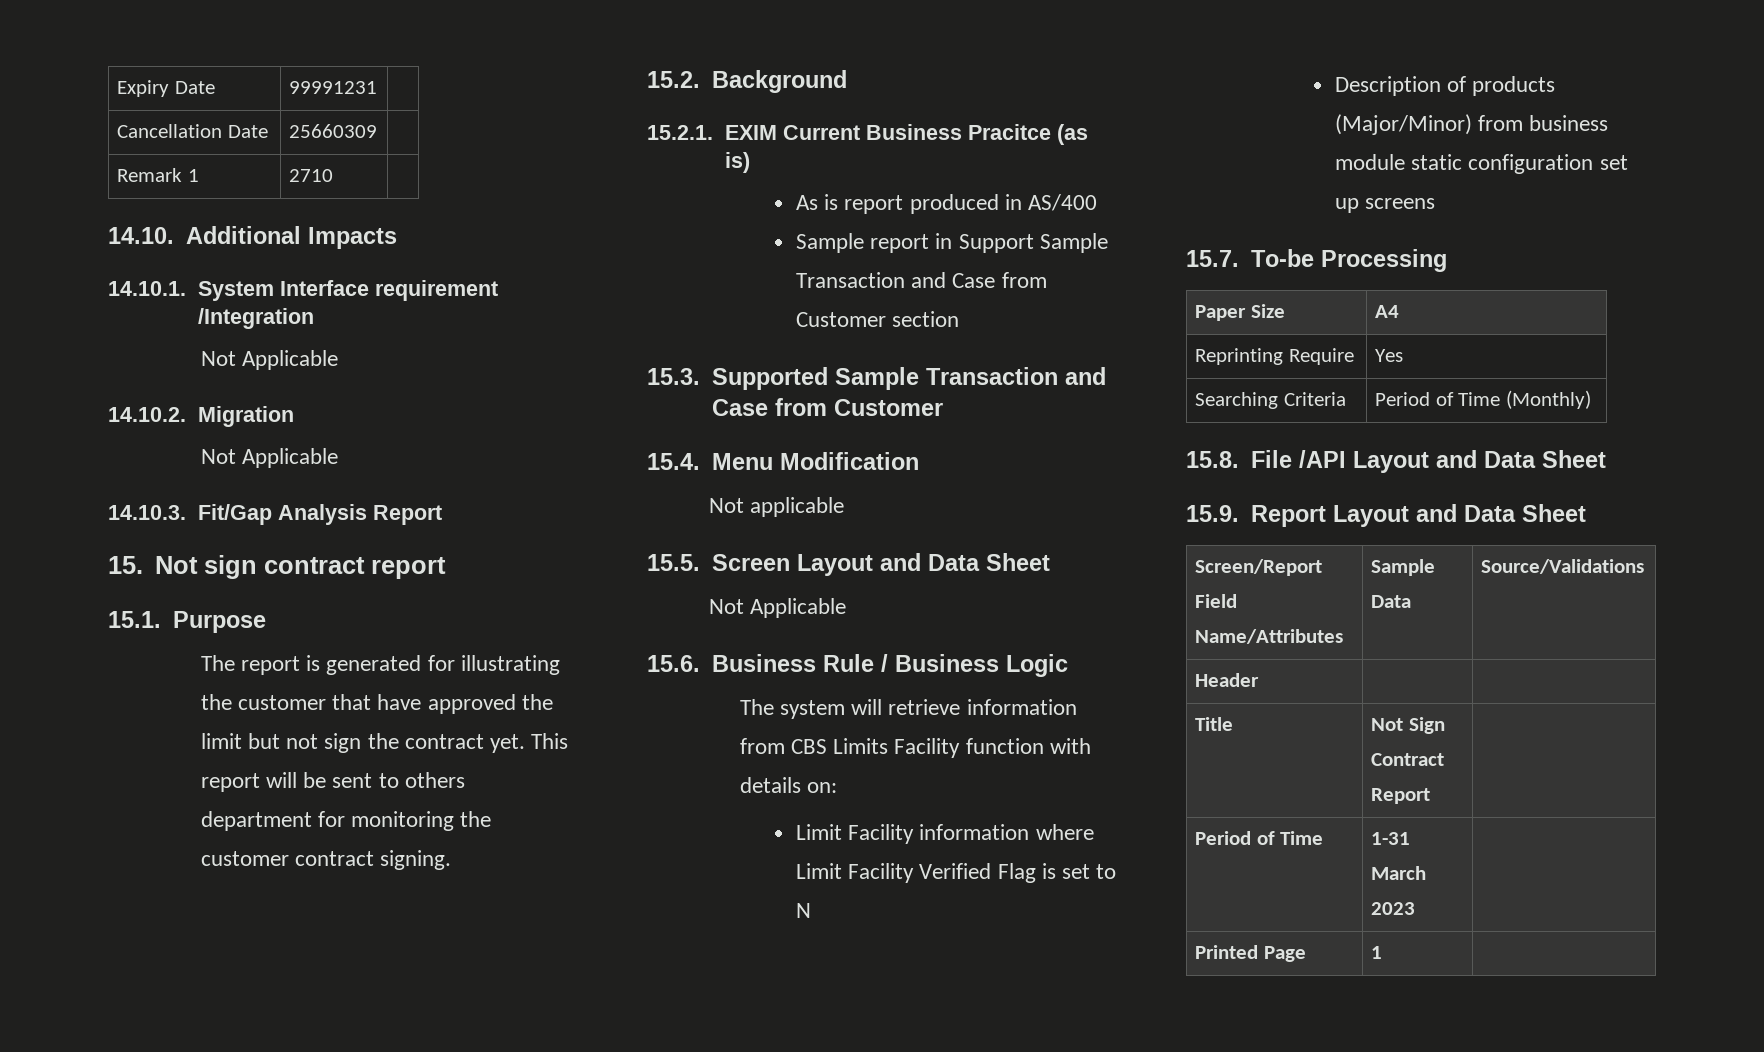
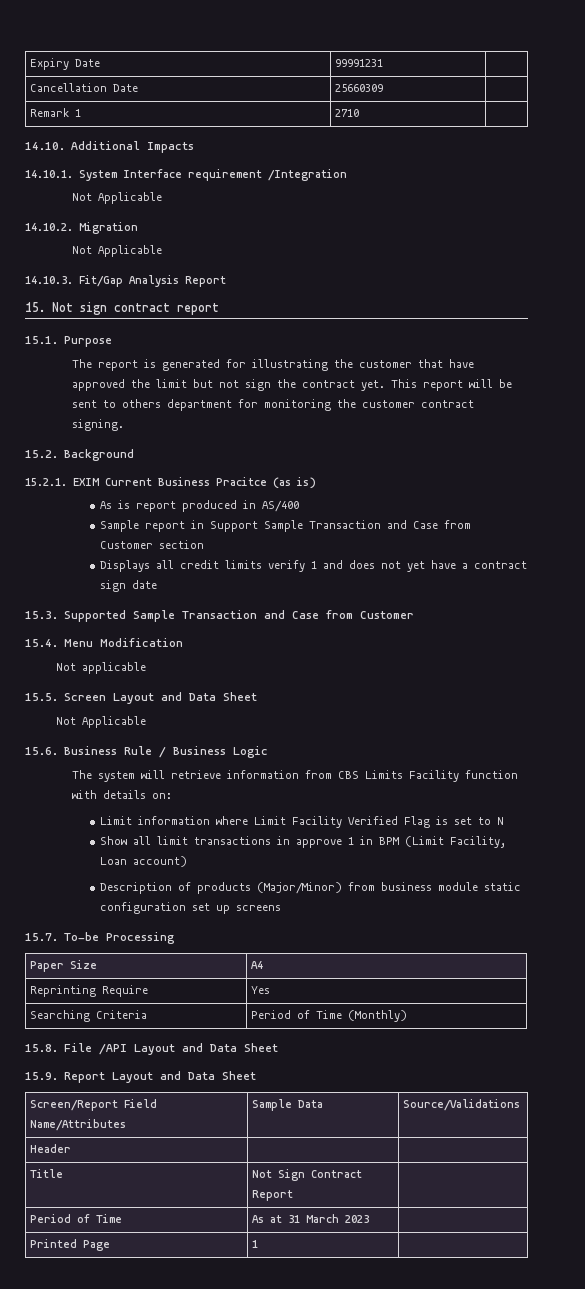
(960, 319) none -> [100,560,528,572] [100,580,158,592] // Displays all credit limits verify 1 and does not yet have a contract sign date
[848,824,915,844] Facility -> (133, 820) none
(811, 910) none -> [100,836,507,848] [100,856,188,867] // Show all limit transactions in approve 1 in BPM (Limit Facility, Loan account)
[1371,832,1411,845] 1-31 -> [252,1215,301,1223] As at 31

